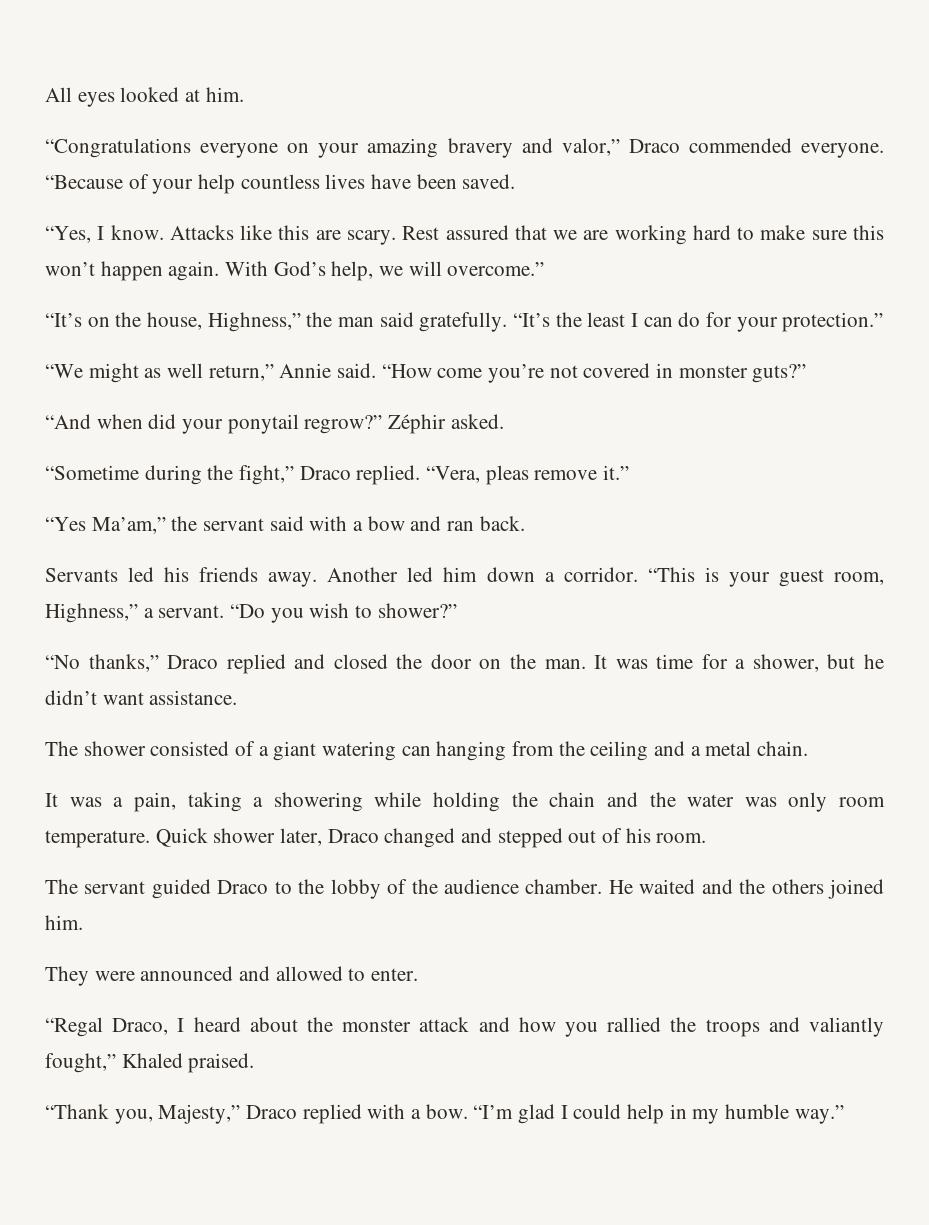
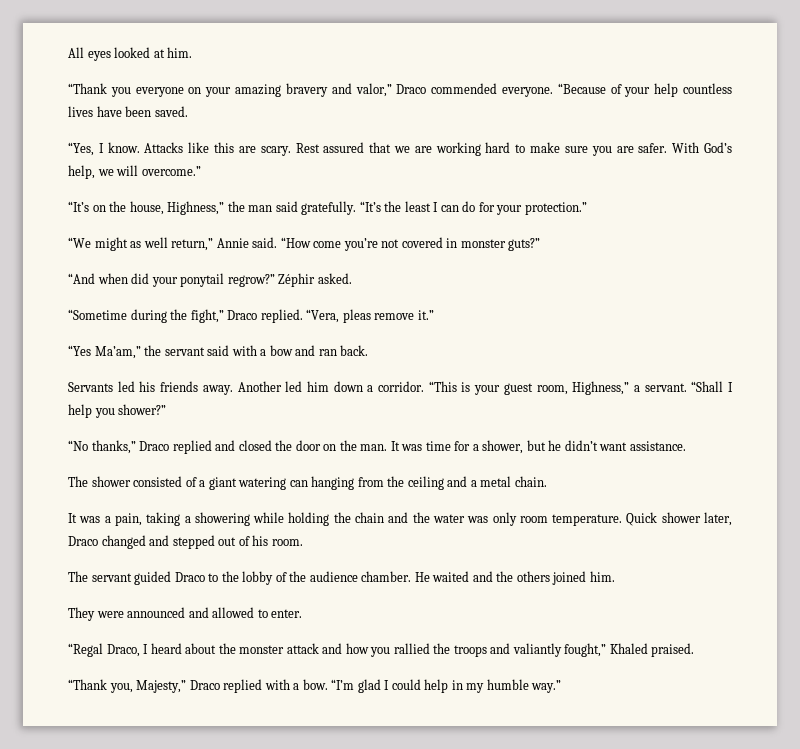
[45,138,191,158] “Congratulations -> [68,83,131,97] “Thank you
[853,225,885,240] [45,261,220,281] this won’t happen again. -> [591,143,668,156] you are safer.
[230,603,373,623] “Do you wish to -> [691,381,733,392] [68,404,115,418] “Shall I help you

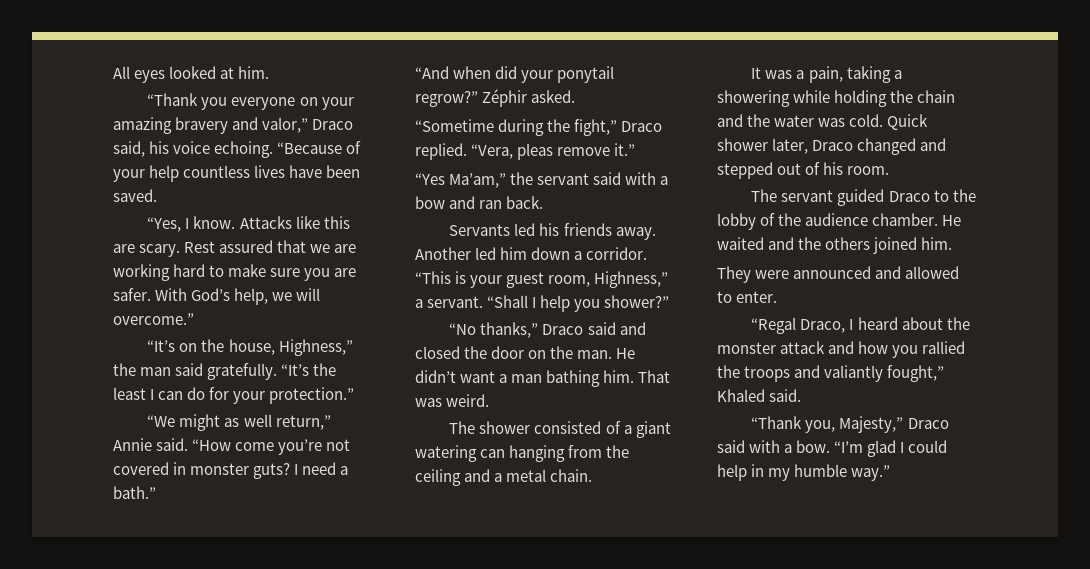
[431,83,553,97] commended everyone. -> [113,141,274,158] said, his voice echoing.
[508,238,541,251] guts?” -> [253,462,349,479] [113,486,156,499] guts? I need a bath.”
[172,440,212,454] replied -> [587,322,616,335] said
[390,440,686,454] It was time for a shower, but he didn’t want assistance. -> [616,348,636,359] [415,370,671,387] [415,394,490,407] He didn’t want a man bathing him. That was weird.
[492,512,623,526] only room temperature. -> [849,114,884,127] cold.
[651,643,695,657] praised. -> [769,389,802,402] said.
[223,679,263,693] replied -> [717,440,745,453] said

